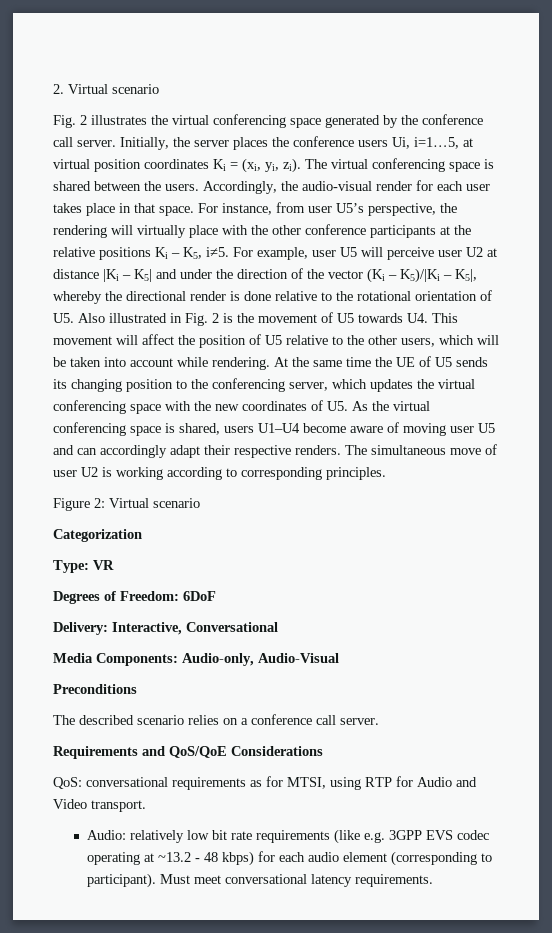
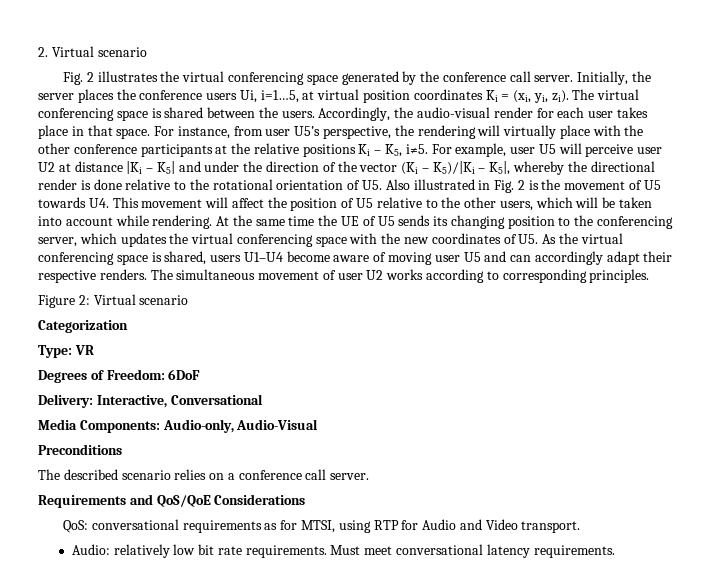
[450,448,481,455] move -> [258,271,320,280] movement
[102,467,163,480] is working -> [386,269,424,280] works
[255,829,489,844] [86,851,492,866] [86,873,156,888] requirements (like e.g. 3GPP EVS codec operating at ~13.2 - 48 kbps) for each audio element (corresponding to participant). -> [245,545,327,558] requirements.

